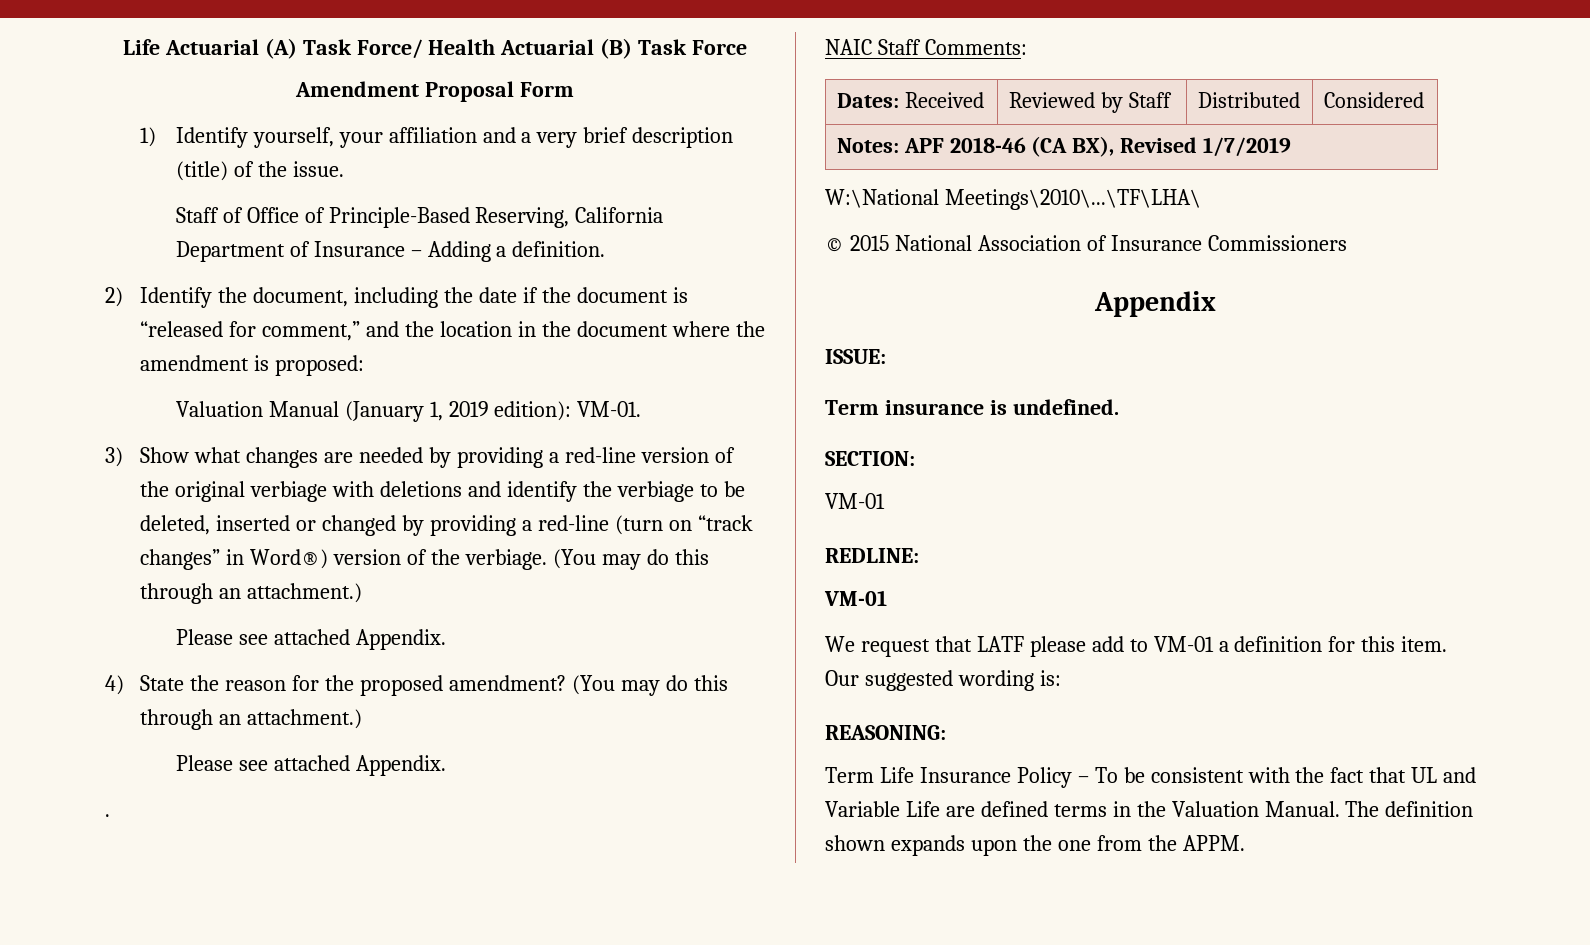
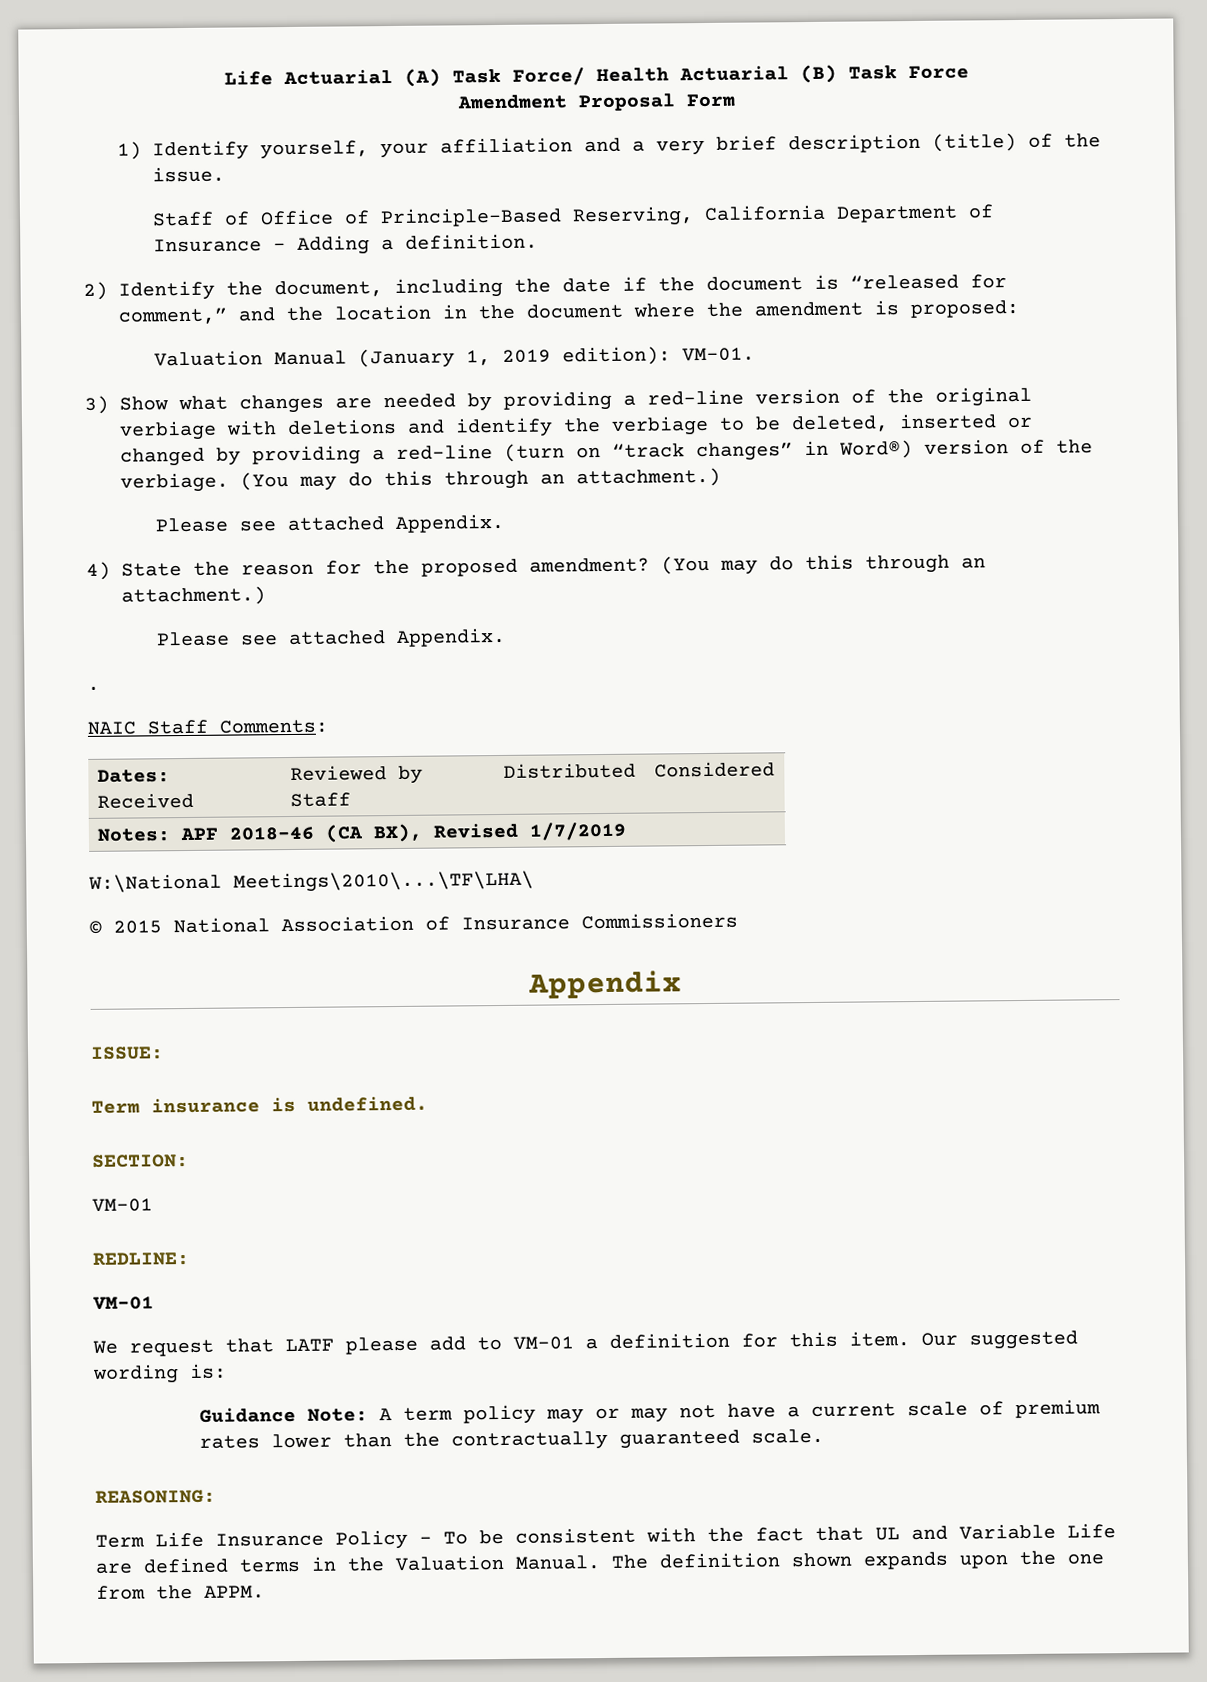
(1061, 678) none -> [198,1399,1101,1425] [198,1428,824,1451] // Guidance Note: A term policy may or may not have a current scale of premium rates lower than the contractually guaranteed scale.

